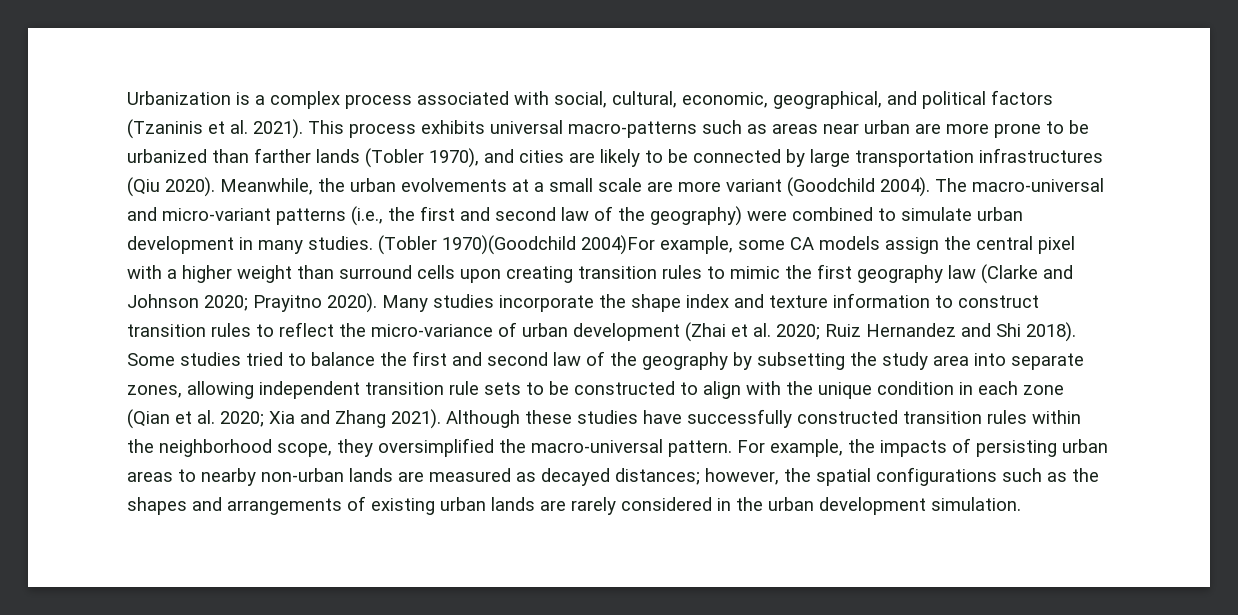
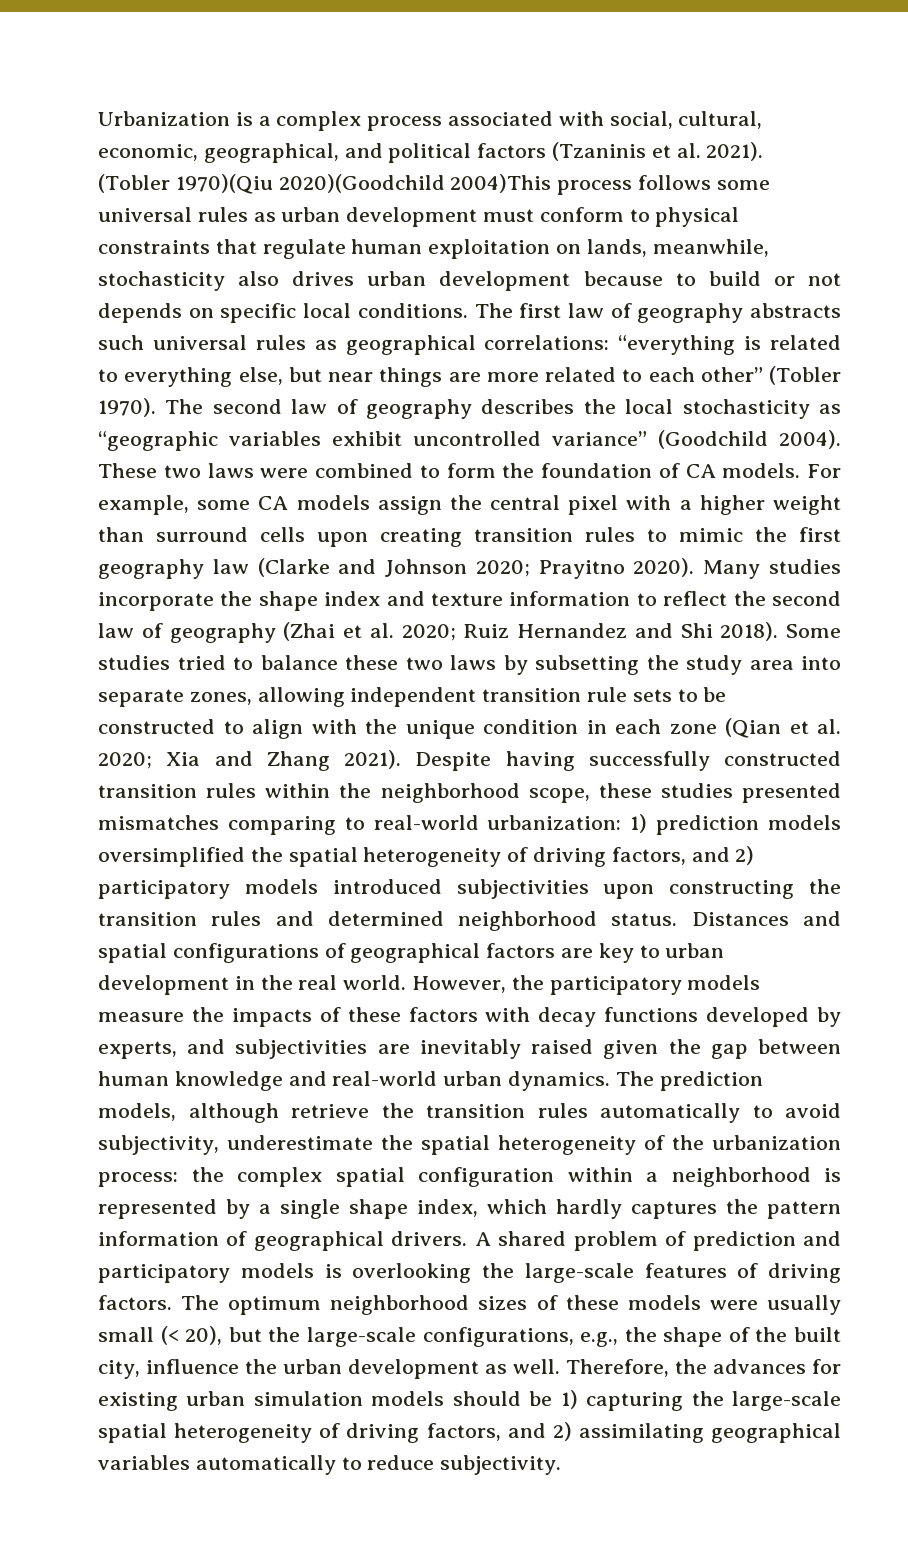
[308,120,1089,138] [127,148,1103,168] [127,177,1104,197] [127,206,1023,226] [127,235,655,255] This process exhibits universal macro-patterns such as areas near urban are more prone to be urbanized than farther lands (Tobler 1970), and cities are likely to be connected by large transportation infrastructures (Qiu 2020). Meanwhile, the urban evolvements at a small scale are more variant (Goodchild 2004). The macro-universal and micro-variant patterns (i.e., the first and second law of the geography) were combined to simulate urban development in many studies. (Tobler 1970)(Goodchild 2004)For -> [98,174,770,195] [98,207,740,227] [98,239,769,259] [98,271,841,291] [98,303,841,323] [98,335,841,355] [98,366,842,387] [98,398,841,419] [98,430,841,451] [98,463,842,478] (Tobler 1970)(Qiu 2020)(Goodchild 2004)This process follows some universal rules as urban development must conform to physical constraints that regulate human exploitation on lands, meanwhile, stochasticity also drives urban development because to build or not depends on specific local conditions. The first law of geography abstracts such universal rules as geographical correlations: “everything is related to everything else, but near things are more related to each other” (Tobler 1970). The second law of geography describes the local stochasticity as “geographic variables exhibit uncontrolled variance” (Goodchild 2004). These two laws were combined to form the foundation of CA models. For
[958,295,1039,308] [127,322,680,341] construct transition rules to reflect the micro-variance of urban development -> [663,591,841,606] [98,623,276,643] reflect the second law of geography
[380,351,728,370] the first and second law of the geography -> [345,655,496,670] these two laws
[446,410,682,428] Although these studies have -> [415,751,575,771] Despite having
[337,438,1108,457] [127,467,1099,486] [127,496,1021,515] they oversimplified the macro-universal pattern. For example, the impacts of persisting urban areas to nearby non-urban lands are measured as decayed distances; however, the spatial configurations such as the shapes and arrangements of existing urban lands are rarely considered in the urban development simulation. -> [598,783,841,803] [98,814,841,835] [98,846,755,867] [98,879,841,899] [98,911,842,931] [98,943,725,963] [98,975,761,995] [98,1007,841,1027] [98,1039,841,1059] [98,1071,763,1091] [98,1103,841,1123] [98,1135,841,1155] [98,1167,841,1187] [98,1199,841,1219] [98,1231,842,1251] [98,1263,841,1283] [98,1295,841,1315] [98,1326,842,1347] [98,1359,841,1379] [98,1390,842,1411] [98,1422,841,1443] [98,1455,562,1475] these studies presented mismatches comparing to real-world urbanization: 1) prediction models oversimplified the spatial heterogeneity of driving factors, and 2) participatory models introduced subjectivities upon constructing the transition rules and determined neighborhood status. Distances and spatial configurations of geographical factors are key to urban development in the real world. However, the participatory models measure the impacts of these factors with decay functions developed by experts, and subjectivities are inevitably raised given the gap between human knowledge and real-world urban dynamics. The prediction models, although retrieve the transition rules automatically to avoid subjectivity, underestimate the spatial heterogeneity of the urbanization process: the complex spatial configuration within a neighborhood is represented by a single shape index, which hardly captures the pattern information of geographical drivers. A shared problem of prediction and participatory models is overlooking the large-scale features of driving factors. The optimum neighborhood sizes of these models were usually small (< 20), but the large-scale configurations, e.g., the shape of the built city, influence the urban development as well. Therefore, the advances for existing urban simulation models should be 1) capturing the large-scale spatial heterogeneity of driving factors, and 2) assimilating geographical variables automatically to reduce subjectivity.

